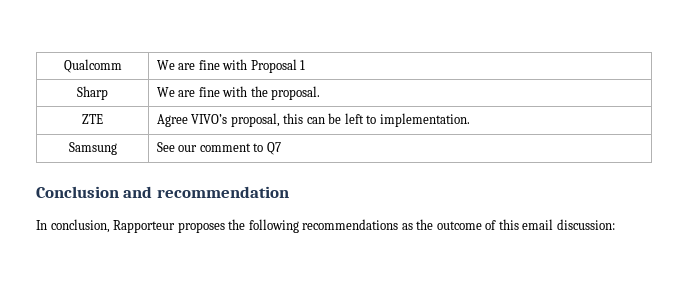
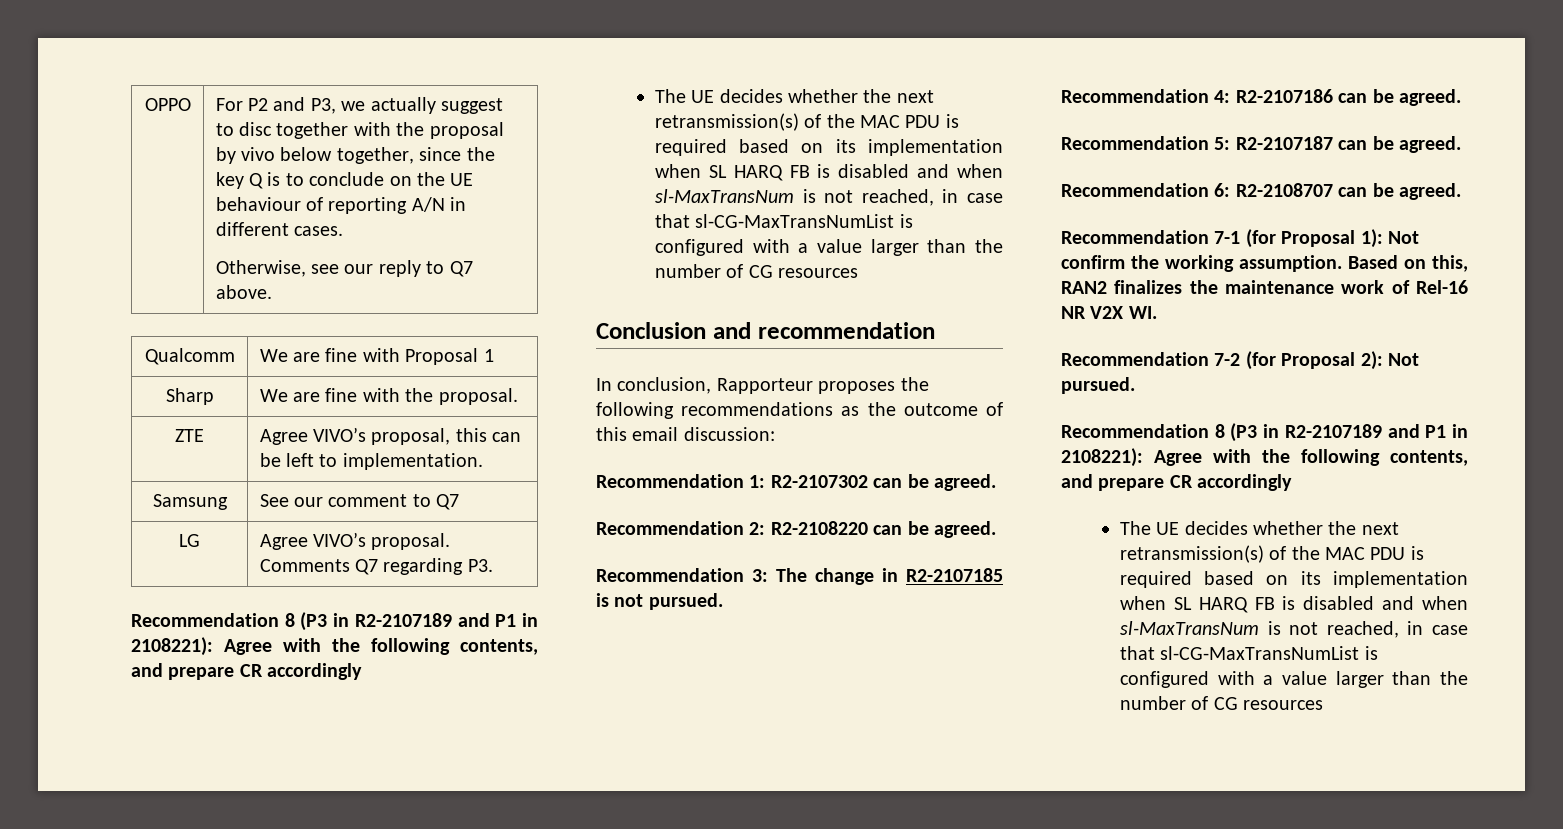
(63, 66) none -> [144,98,191,111] [215,97,503,114] [215,122,504,139] [215,147,495,164] [215,172,474,189] [215,197,467,214] [215,222,343,236] [215,260,473,277] [215,285,272,299] OPPO | For P2 and P3, we actually suggest to disc together with the proposal by vivo below together, since the key Q is to conclude on the UE behaviour of reporting A/N in different cases. // Otherwise, see our reply to Q7 above. //
(281, 148) none -> [179,534,200,547] [259,532,451,550] [259,558,493,575] [131,612,538,631] [131,637,538,656] [131,663,363,680] [654,89,934,103] [654,113,959,131] [654,139,1003,156] [654,164,1003,181] [654,189,1003,206] [654,214,913,228] [654,239,1003,256] [654,264,859,278] // LG | Agree VIVO’s proposal. Comments Q7 regarding P3. // Recommendation 8 (P3 in R2-2107189 and P1 in 2108221): Agree with the following contents, and prepare CR accordingly // The UE decides whether the next retransmission(s) of the MAC PDU is required based on its implementation when SL HARQ FB is disabled and when sl-MaxTransNum is not reached, in case that sl-CG-MaxTransNumList is configured with a value larger than the number of CG resources
(615, 224) none -> [596,474,996,491] [596,521,996,538] [596,568,1003,585] [596,593,723,610] [1061,89,1461,106] [1061,136,1461,153] [1061,183,1461,200] [1061,229,1419,248] [1061,255,1468,272] [1061,280,1468,294] [1061,306,1157,319] [1061,351,1419,370] [1061,377,1135,394] [1061,423,1468,442] [1061,448,1468,467] [1061,474,1293,491] [1119,521,1399,535] [1119,545,1424,563] [1119,571,1468,588] [1119,596,1468,613] [1119,621,1468,638] [1119,646,1378,660] [1119,671,1468,688] [1119,696,1324,710] // Recommendation 1: R2-2107302 can be agreed. // Recommendation 2: R2-2108220 can be agreed. // Recommendation 3: The change in R2-2107185 is not pursued. // Recommendation 4: R2-2107186 can be agreed. // Recommendation 5: R2-2107187 can be agreed. // Recommendation 6: R2-2108707 can be agreed. // Recommendation 7-1 (for Proposal 1): Not confirm the working assumption. Based on this, RAN2 finalizes the maintenance work of Rel-16 NR V2X WI. // Recommendation 7-2 (for Proposal 2): Not pursued. // Recommendation 8 (P3 in R2-2107189 and P1 in 2108221): Agree with the following contents, and prepare CR accordingly // The UE decides whether the next retransmission(s) of the MAC PDU is required based on its implementation when SL HARQ FB is disabled and when sl-MaxTransNum is not reached, in case that sl-CG-MaxTransNumList is configured with a value larger than the number of CG resources

